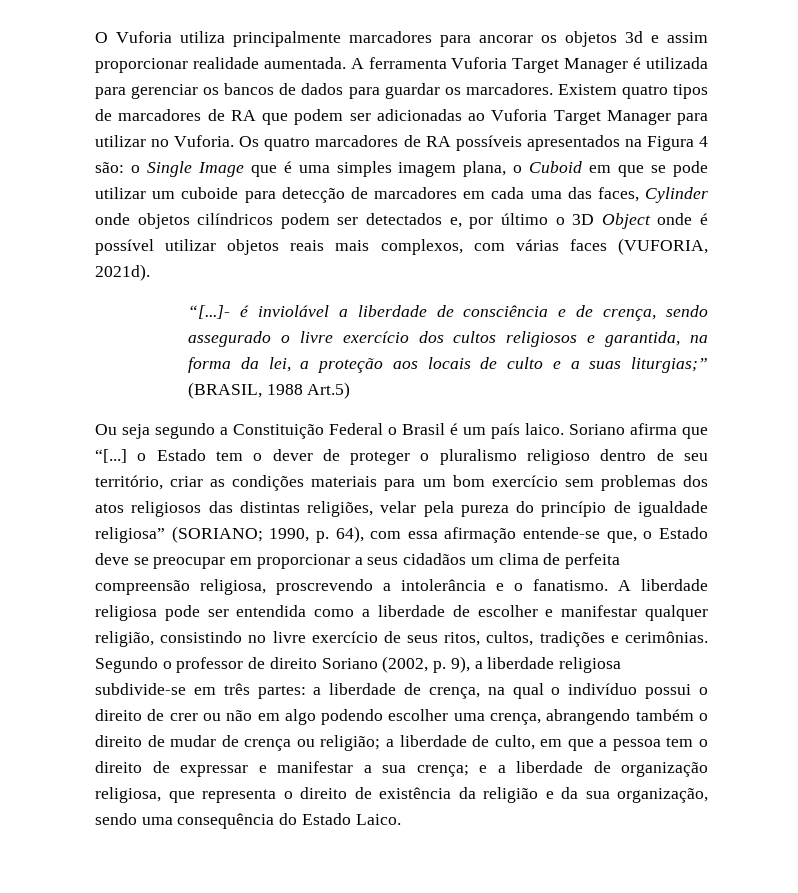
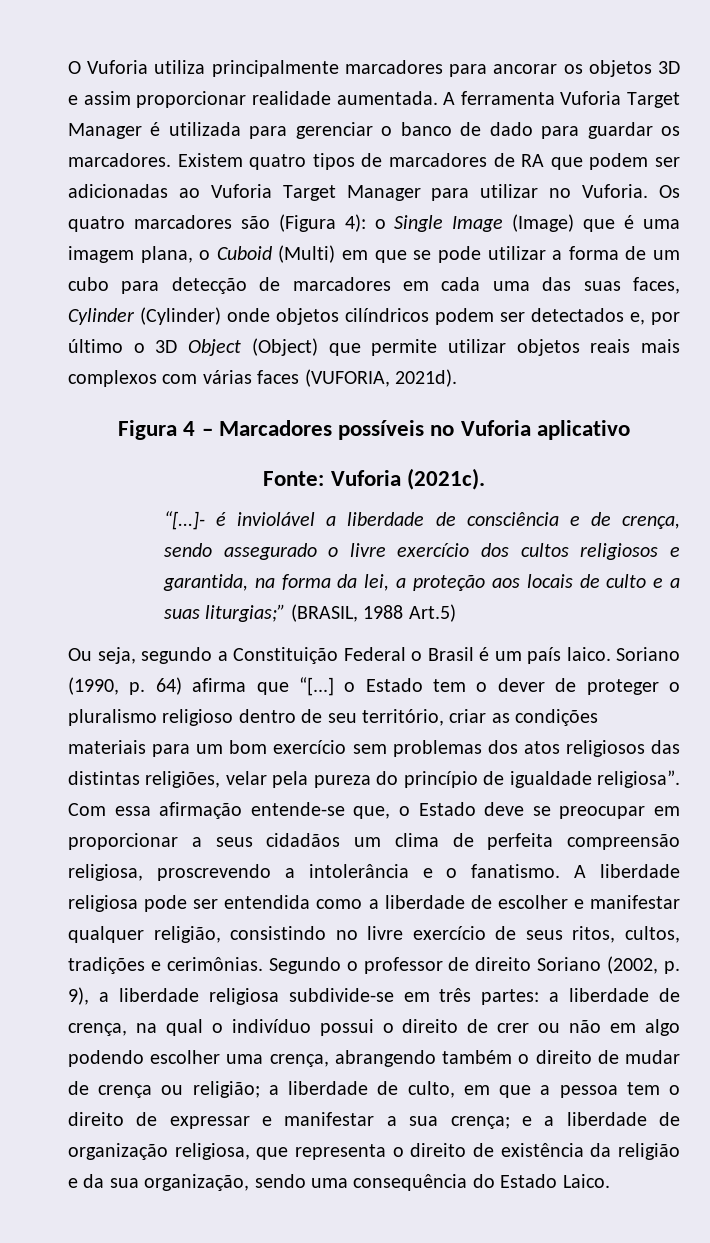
[625,31,643,43] 3d -> [658,61,680,74] 3D
[203,83,344,95] os bancos de dados -> [381,122,533,136] o banco de dado
[403,135,709,151] [95,162,124,173] de RA possíveis apresentados na Figura 4 são: -> [240,214,366,232] são (Figura 4):
(244, 169) none -> [512,214,575,232] (Image)
[336,161,392,177] simples -> (681, 224) none
(583, 167) none -> [278,245,336,263] (Multi)
[152,187,239,199] um cuboide -> [552,246,681,260] [68,277,109,291] a forma de um cubo
(592, 193) none -> [583,281,621,291] suas
(708, 195) none -> [140,307,221,325] (Cylinder)
[657,213,709,225] [95,239,154,255] onde é possível -> [251,338,438,356] (Object) que permite
[380,239,463,255] complexos, -> [68,370,157,387] complexos
(150, 272) none -> [118,420,630,440] [263,468,485,490] // Figura 4 – Marcadores possíveis no Vuforia aplicativo // Fonte: Vuforia (2021c).
[122,424,150,439] seja -> [97,647,136,664] seja,
(625, 429) none -> [68,677,182,695] (1990, p. 64)
[95,526,402,543] religiosa” (SORIANO; 1990, p. 64), com -> [597,770,680,788] [68,803,106,816] religiosa”. Com

